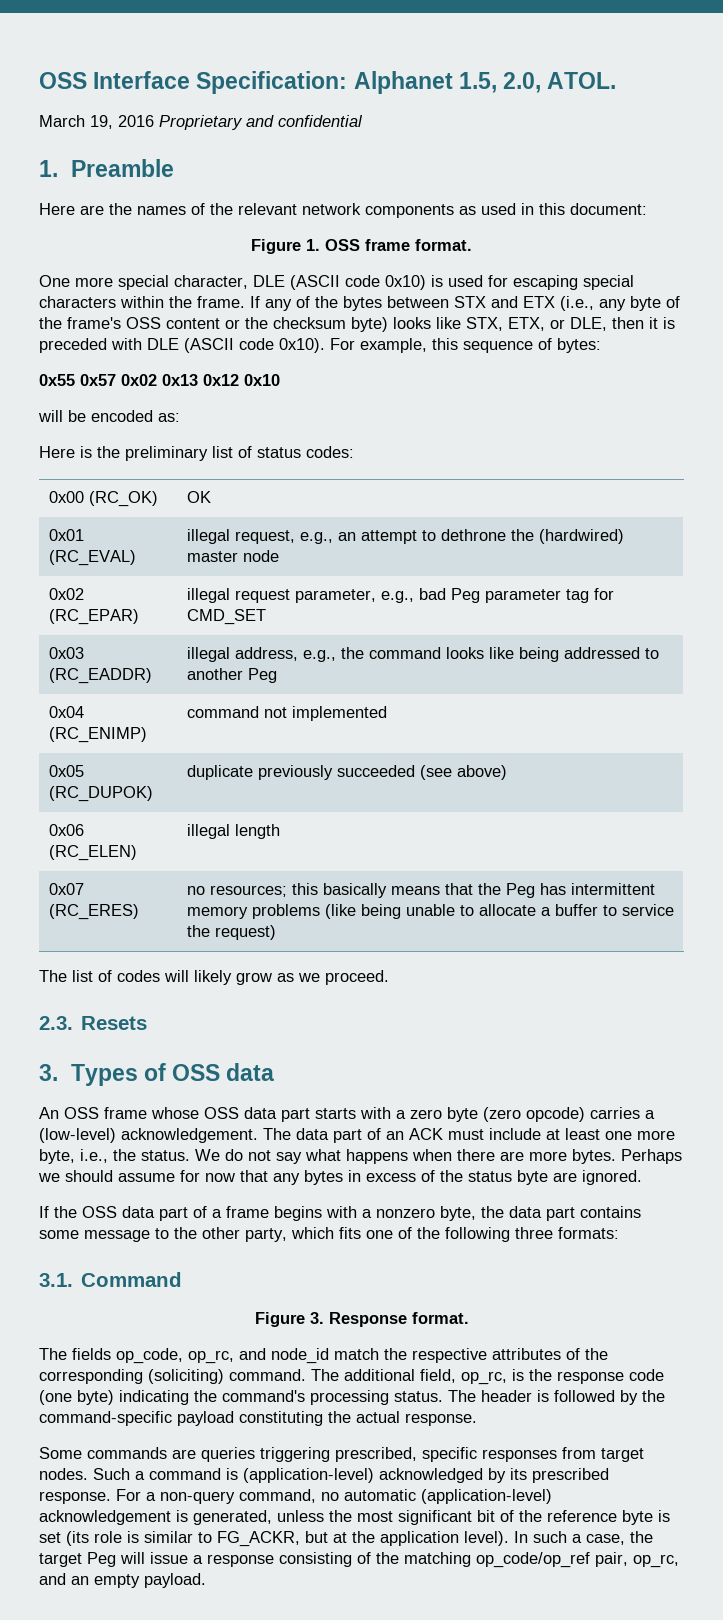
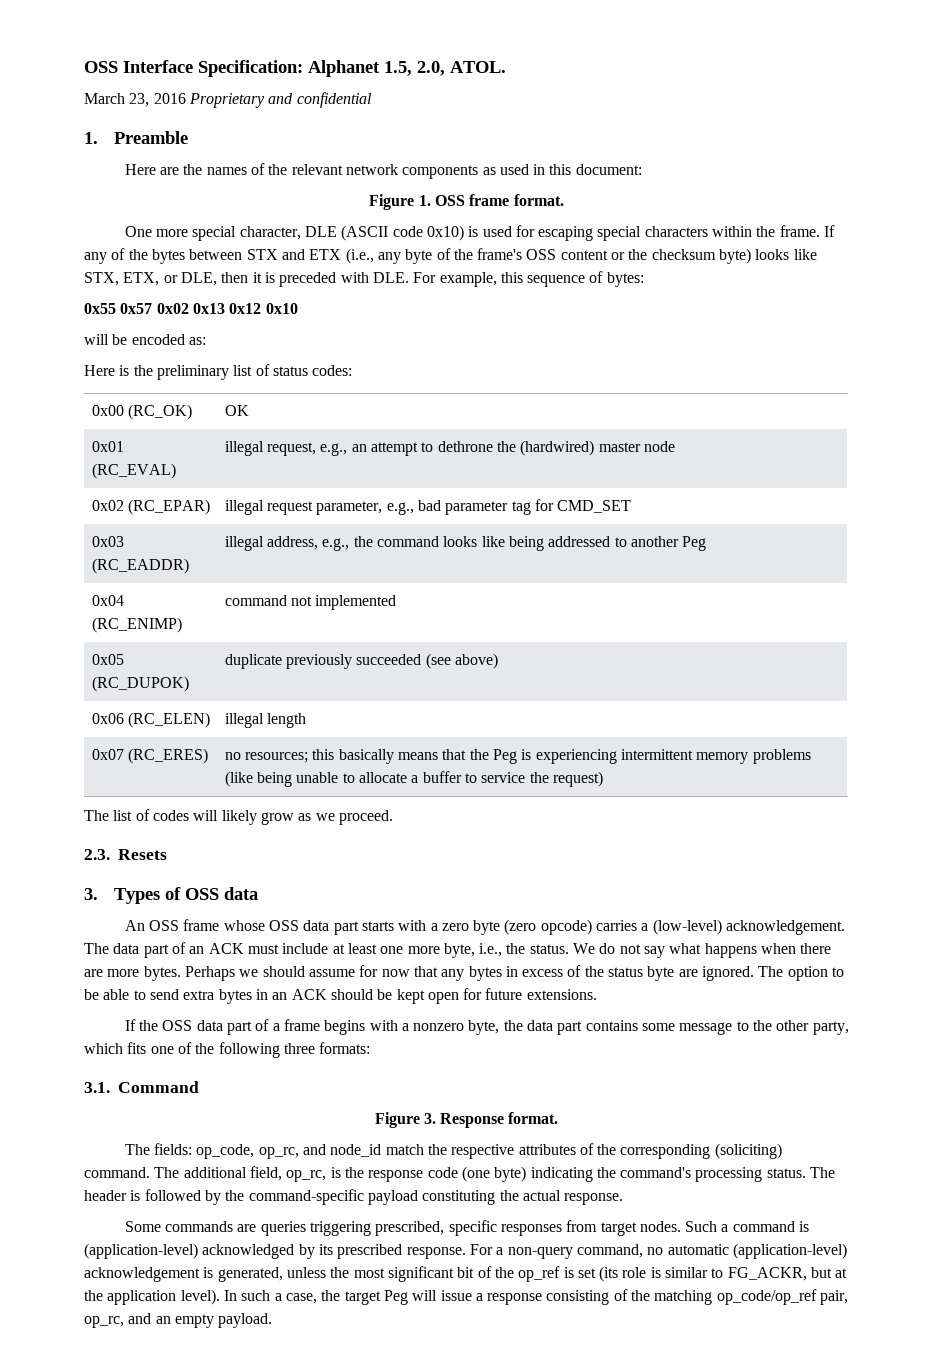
[90,115,113,129] 19, -> [129,93,150,107] 23,
[147,338,325,353] DLE (ASCII code 0x10). -> [372,272,409,283] DLE.
[450,588,480,603] Peg -> (442, 505) none
[539,883,566,895] has -> [521,749,617,764] is experiencing
(642, 1177) none -> [758,966,845,981] [84,988,597,1004] The option to be able to send extra bytes in an ACK should be kept open for future extensions.
[72,1348,111,1360] fields -> [153,1143,192,1155] fields:
[547,1510,653,1525] reference byte -> [518,1266,561,1282] op_ref

